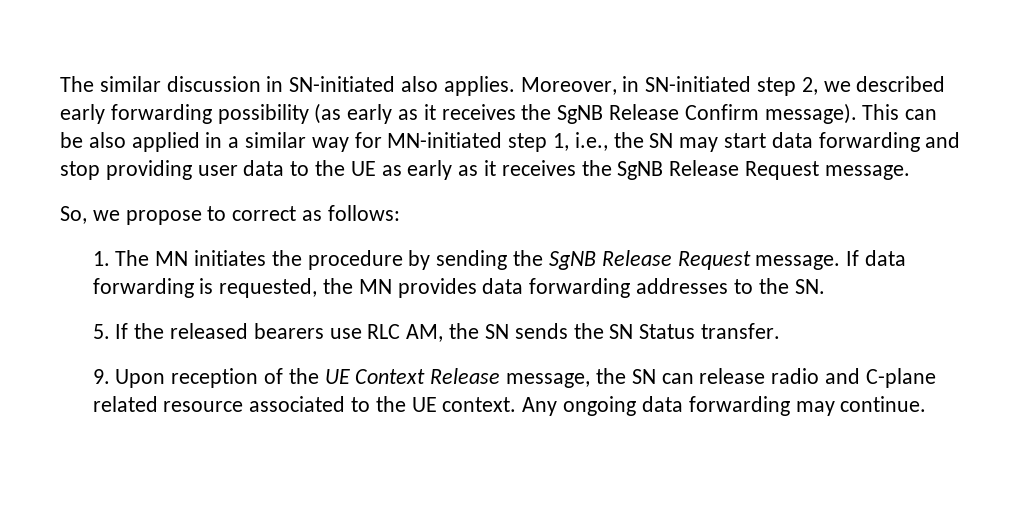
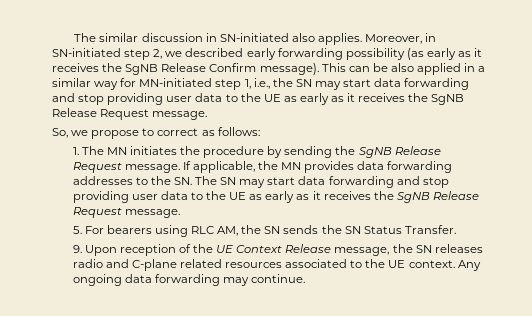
[864,250,906,266] [92,278,318,298] data forwarding is requested, -> [192,161,255,173] applicable,
[92,323,362,339] // 5. If the released bearers use -> [195,176,449,188] [72,191,480,203] [72,207,180,218] [72,225,188,237] The SN may start data forwarding and stop providing user data to the UE as early as it receives the SgNB Release Request message. // 5. For bearers using
[700,323,780,339] transfer. -> [404,225,456,234] Transfer.
[661,368,766,384] can release -> [434,244,483,253] releases
[163,401,244,412] resource -> [225,262,283,268] resources

